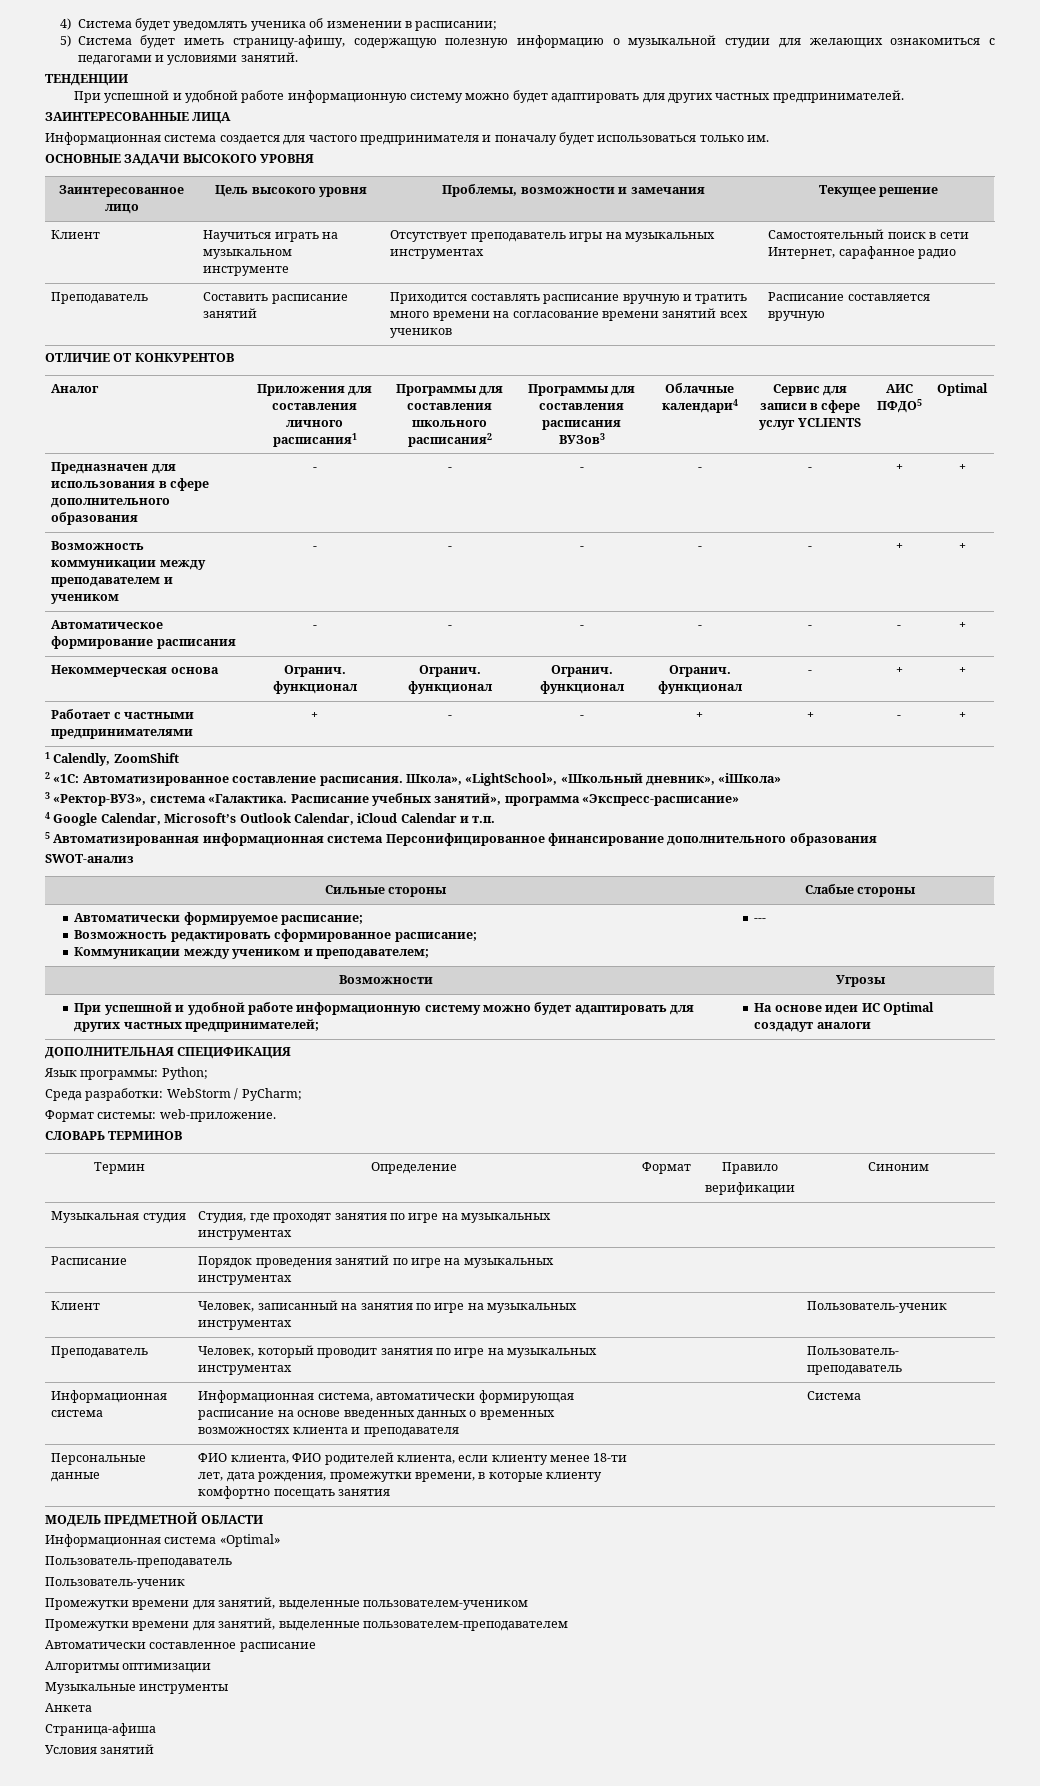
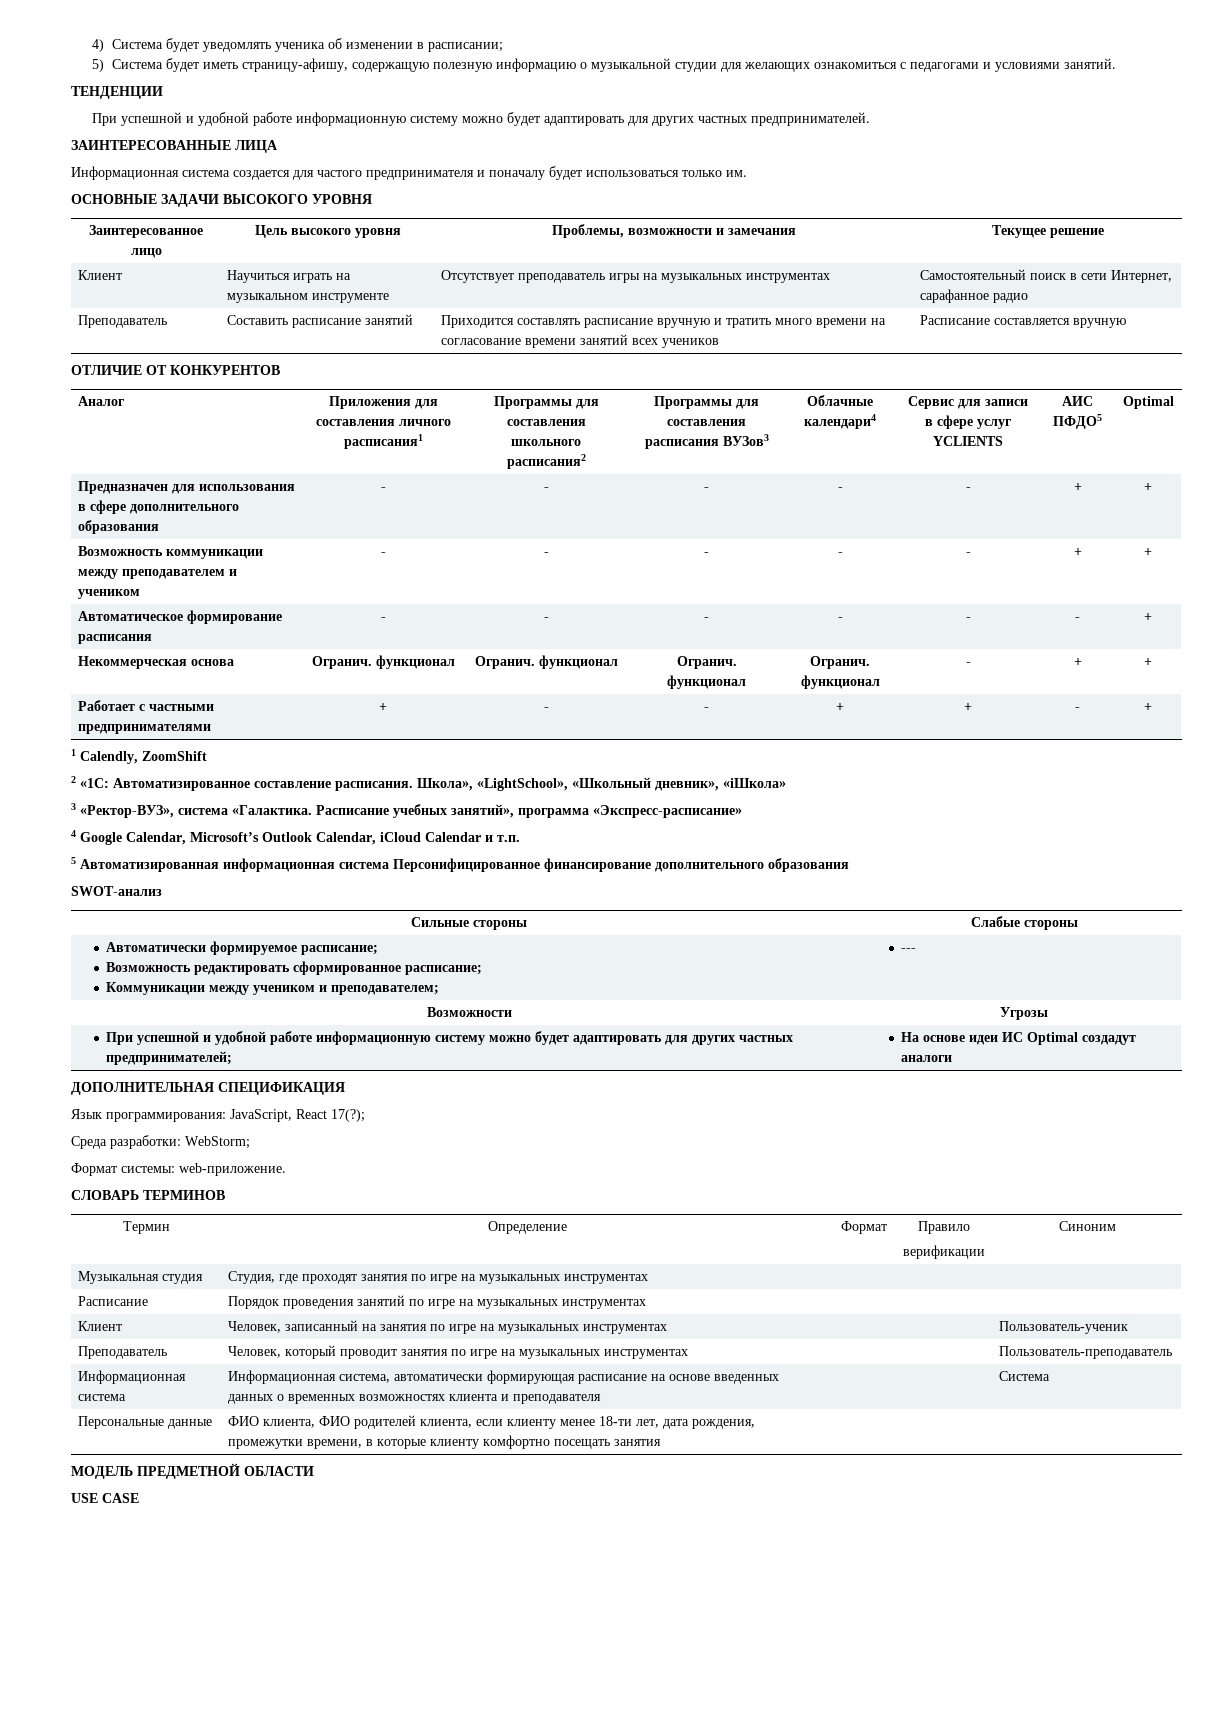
[80,1067,208,1080] программы: Python; -> [106,1109,365,1122] программирования: JavaScript, React 17(?);
[166,1088,302,1101] WebStorm / PyCharm; -> [185,1136,250,1149] WebStorm;
[45,1534,280,1547] [45,1556,232,1568] [45,1577,185,1589] [45,1597,528,1610] [45,1618,568,1631] [45,1640,316,1652] [45,1661,212,1673] [45,1682,229,1694] [45,1703,92,1712] [45,1723,156,1736] [45,1744,155,1754] Информационная система «Optimal» // Пользователь-преподаватель // Пользователь-ученик // Промежутки времени для занятий, выделенные пользователем-учеником // Промежутки времени для занятий, выделенные пользователем-преподавателем // Автоматически составленное расписание // Алгоритмы оптимизации // Музыкальные инструменты // Анкета // Страница-афиша // Условия занятий -> [71,1493,139,1503] USE CASE

